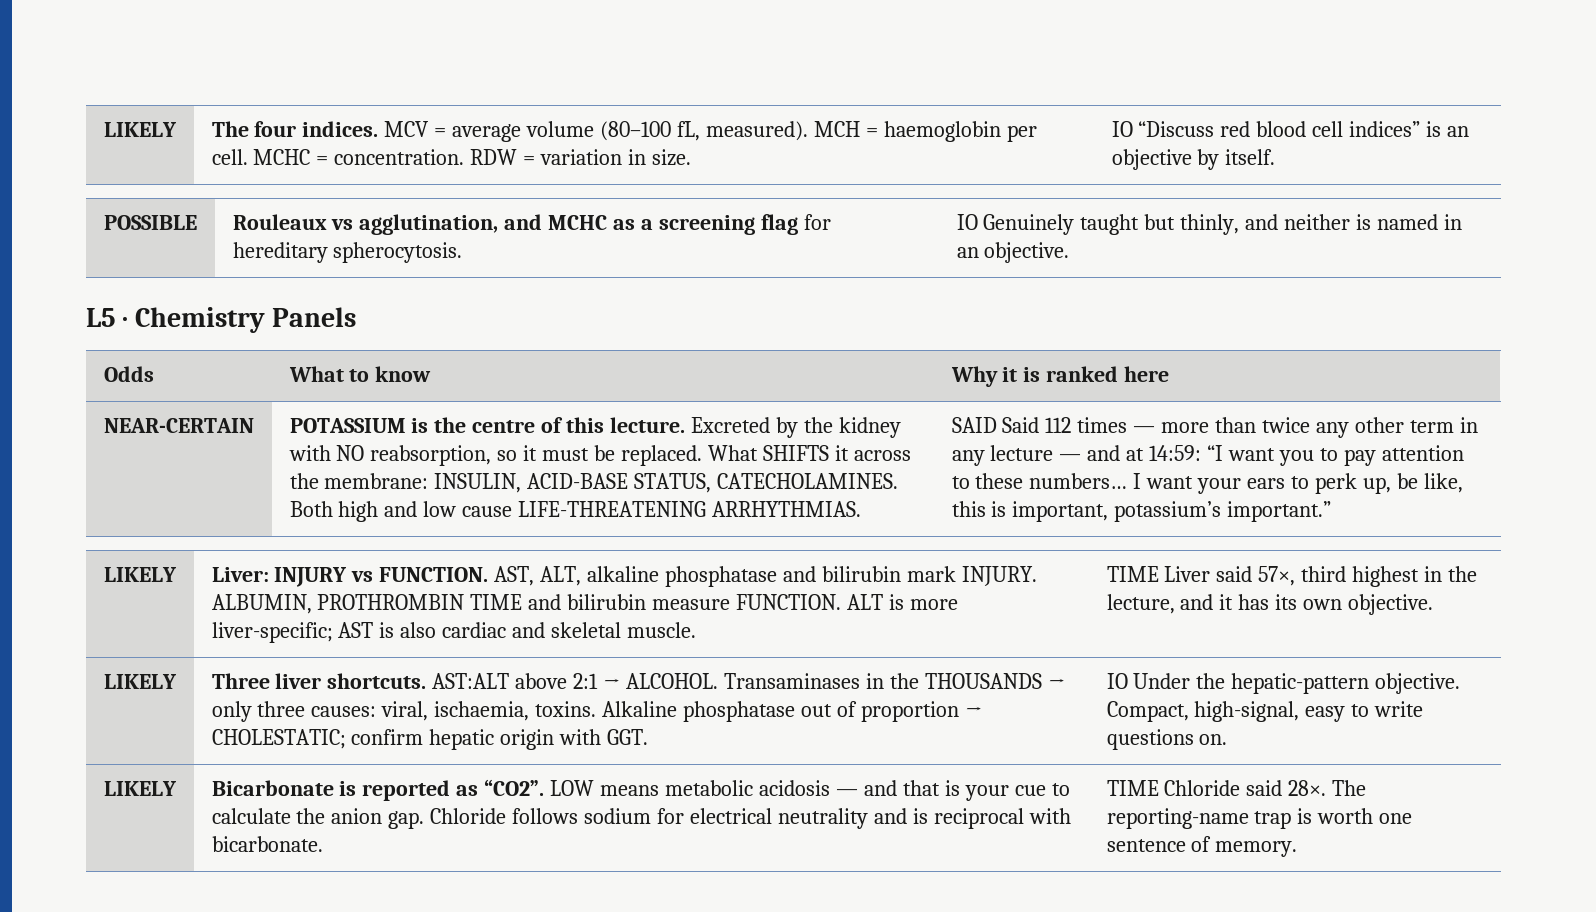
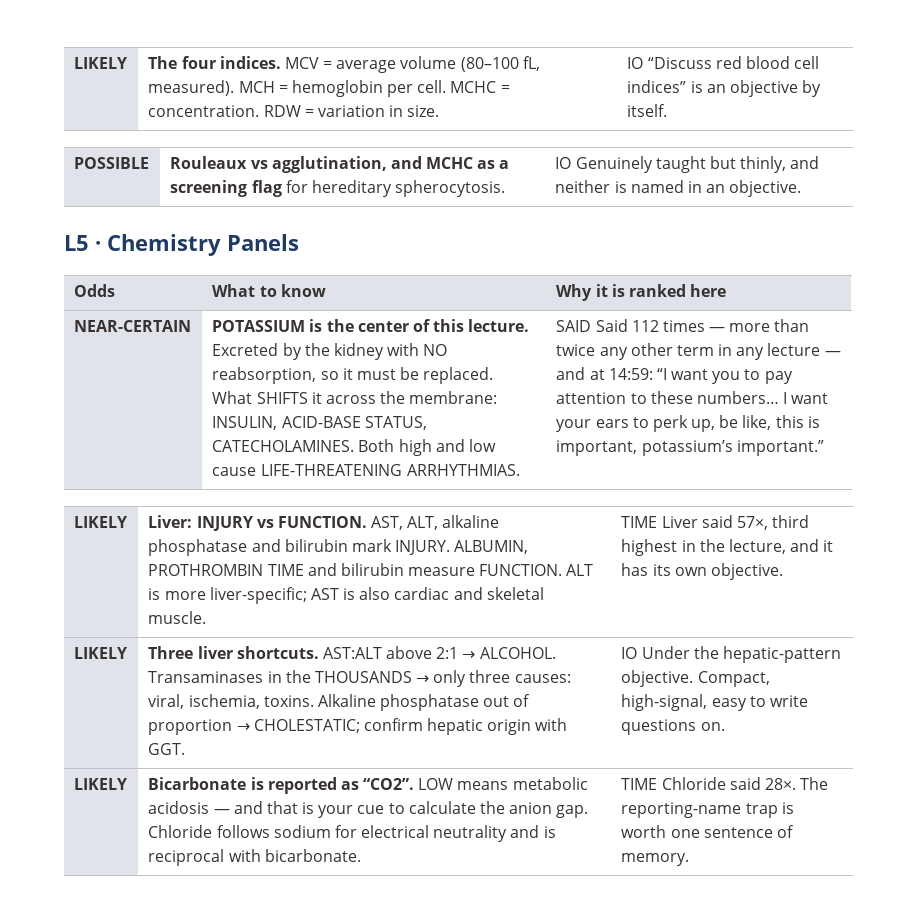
[883,121,1001,142] haemoglobin -> [291,80,383,97] hemoglobin
[472,420,536,433] centre -> [357,321,409,332] center
[434,701,530,721] ischaemia, -> [188,694,260,709] ischemia,

